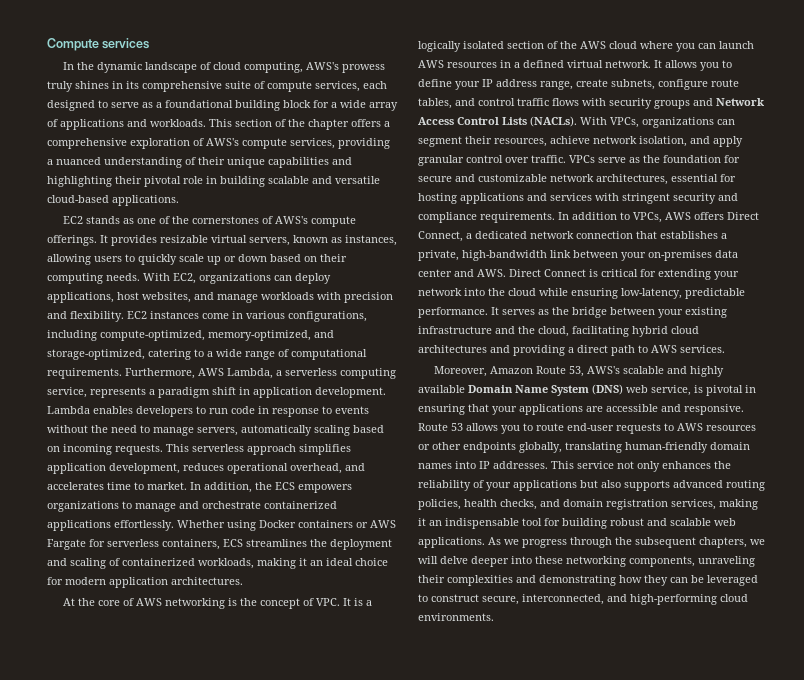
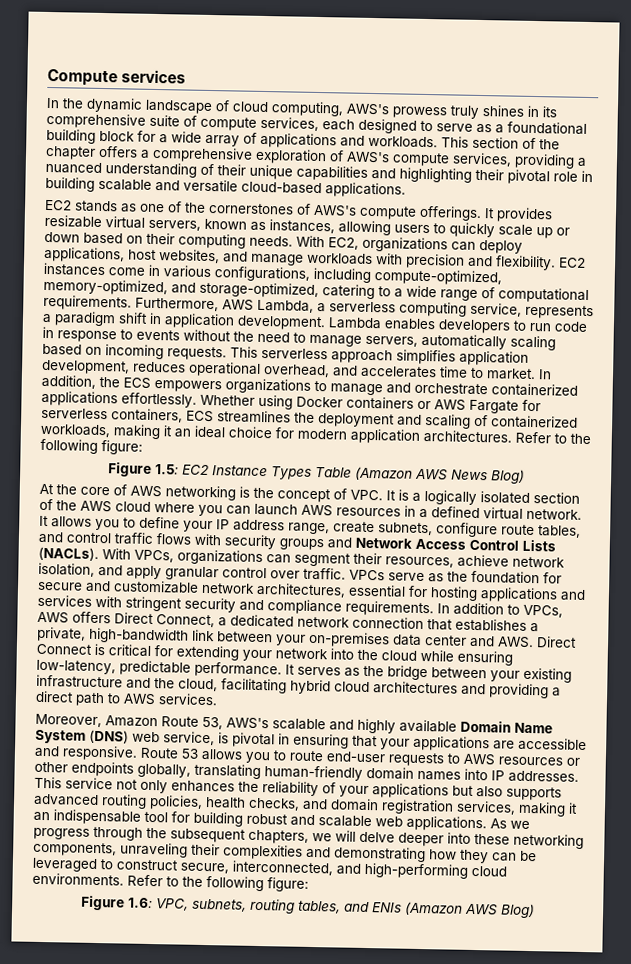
(243, 581) none -> [515,431,591,445] [40,438,143,455] [107,462,525,484] Refer to the following figure: // Figure 1.5: EC2 Instance Types Table (Amazon AWS News Blog)
(494, 617) none -> [127,874,309,892] [81,895,535,919] Refer to the following figure: // Figure 1.6: VPC, subnets, routing tables, and ENIs (Amazon AWS Blog)

